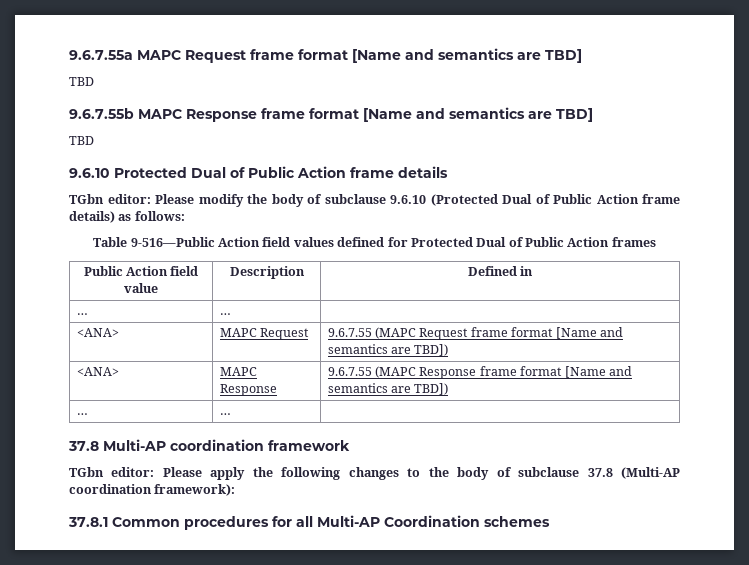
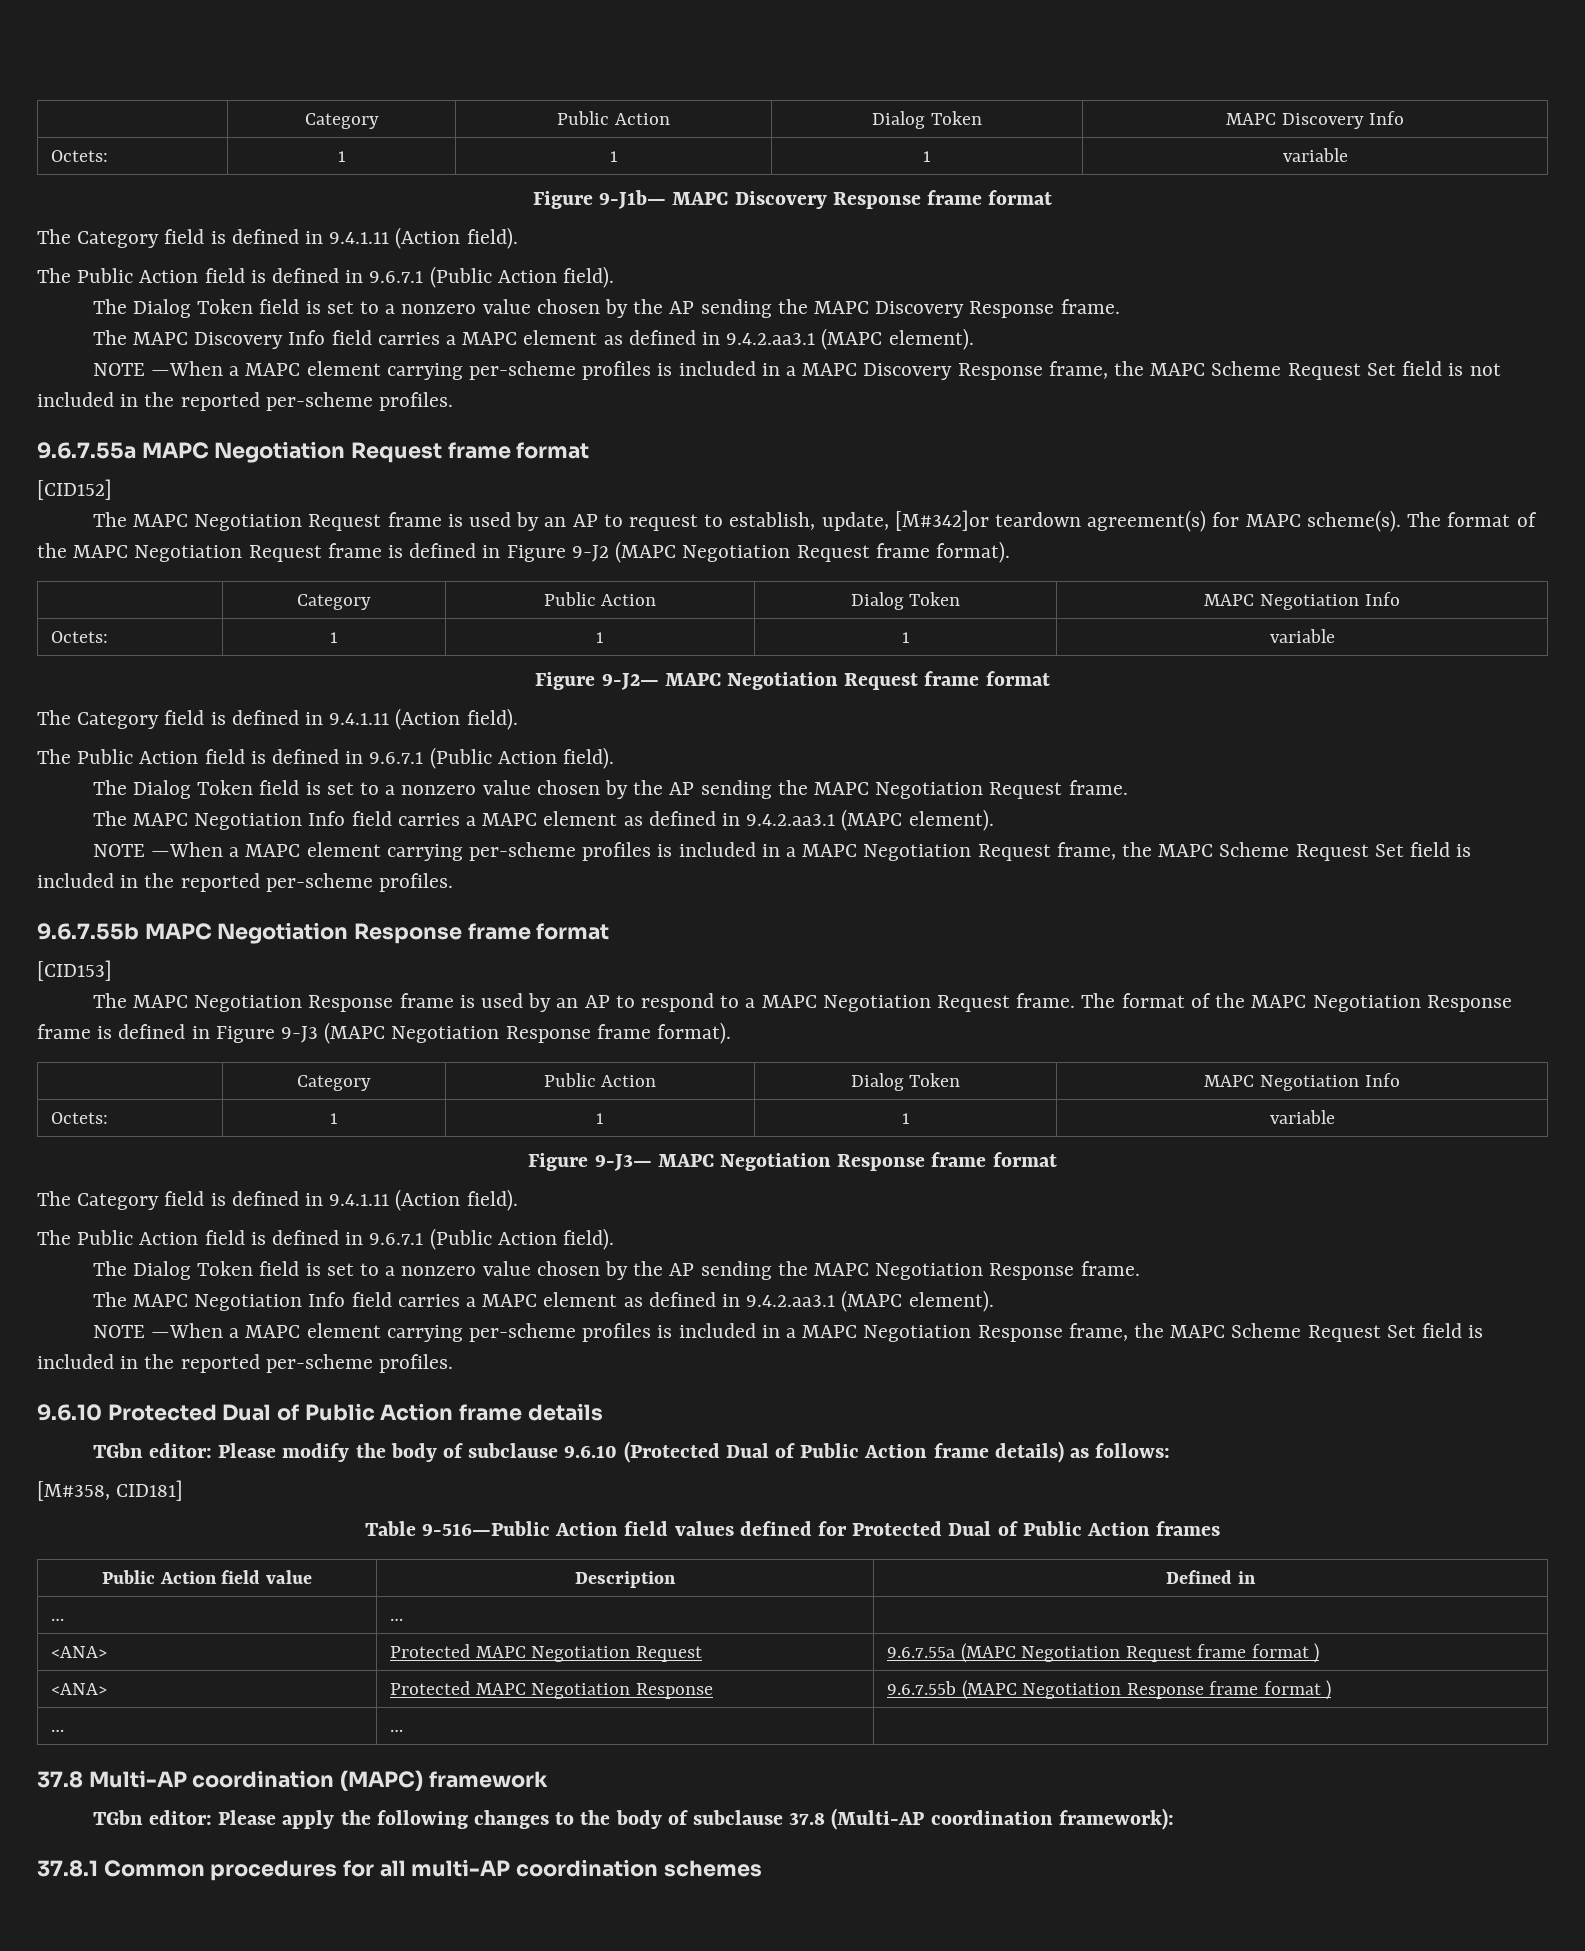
(69, 55) none -> [304,113,379,129] [557,111,670,125] [872,111,982,129] [1225,111,1405,129] [51,150,109,162] [337,151,346,162] [609,151,618,162] [923,151,931,162] [1282,148,1348,162] [532,190,1053,209] [37,227,518,249] [37,266,615,288] [92,299,1120,318] [92,328,974,350] [92,361,1501,380] [37,392,454,411] | Category | Public Action | Dialog Token | MAPC Discovery Info // Octets: | 1 | 1 | 1 | variable // Figure 9-J1b— MAPC Discovery Response frame format // The Category field is defined in 9.4.1.11 (Action field). // The Public Action field is defined in 9.6.7.1 (Public Action field). // The Dialog Token field is set to a nonzero value chosen by the AP sending the MAPC Discovery Response frame. // The MAPC Discovery Info field carries a MAPC element as defined in 9.4.2.aa3.1 (MAPC element). // NOTE —When a MAPC element carrying per-scheme profiles is included in a MAPC Discovery Response frame, the MAPC Scheme Request Set field is not included in the reported per-scheme profiles. //
[185,48,582,63] [69,77,94,86] Request frame format [Name and semantics are TBD] // TBD -> [214,441,590,463] [37,479,112,500] [92,510,1537,532] [37,541,1010,563] [297,594,371,610] [543,592,657,606] [850,592,961,610] [1204,592,1400,610] [51,631,109,643] [329,632,338,643] [596,632,604,643] [901,632,910,643] [1269,629,1335,643] [535,671,1050,690] [37,708,518,730] [37,747,615,769] [92,780,1128,799] [92,809,994,831] [92,842,1472,861] [37,873,454,892] Negotiation Request frame format // [CID152] // The MAPC Negotiation Request frame is used by an AP to request to establish, update, [M#342]or teardown agreement(s) for MAPC scheme(s). The format of the MAPC Negotiation Request frame is defined in Figure 9-J2 (MAPC Negotiation Request frame format). // | Category | Public Action | Dialog Token | MAPC Negotiation Info // Octets: | 1 | 1 | 1 | variable // Figure 9-J2— MAPC Negotiation Request frame format // The Category field is defined in 9.4.1.11 (Action field). // The Public Action field is defined in 9.6.7.1 (Public Action field). // The Dialog Token field is set to a nonzero value chosen by the AP sending the MAPC Negotiation Request frame. // The MAPC Negotiation Info field carries a MAPC element as defined in 9.4.2.aa3.1 (MAPC element). // NOTE —When a MAPC element carrying per-scheme profiles is included in a MAPC Negotiation Request frame, the MAPC Scheme Request Set field is included in the reported per-scheme profiles.
[186,107,593,122] [69,136,94,145] Response frame format [Name and semantics are TBD] // TBD -> [217,922,610,944] [37,960,112,981] [92,993,1512,1012] [37,1022,732,1044] [297,1075,371,1091] [543,1073,657,1087] [850,1073,961,1091] [1204,1073,1400,1091] [51,1112,109,1124] [329,1113,338,1124] [596,1113,604,1124] [901,1113,910,1124] [1269,1110,1335,1124] [528,1152,1057,1171] [37,1189,518,1211] [37,1228,615,1250] [92,1261,1140,1280] [92,1290,994,1312] [92,1323,1484,1342] [37,1354,454,1373] Negotiation Response frame format // [CID153] // The MAPC Negotiation Response frame is used by an AP to respond to a MAPC Negotiation Request frame. The format of the MAPC Negotiation Response frame is defined in Figure 9-J3 (MAPC Negotiation Response frame format). // | Category | Public Action | Dialog Token | MAPC Negotiation Info // Octets: | 1 | 1 | 1 | variable // Figure 9-J3— MAPC Negotiation Response frame format // The Category field is defined in 9.4.1.11 (Action field). // The Public Action field is defined in 9.6.7.1 (Public Action field). // The Dialog Token field is set to a nonzero value chosen by the AP sending the MAPC Negotiation Response frame. // The MAPC Negotiation Info field carries a MAPC element as defined in 9.4.2.aa3.1 (MAPC element). // NOTE —When a MAPC element carrying per-scheme profiles is included in a MAPC Negotiation Response frame, the MAPC Scheme Request Set field is included in the reported per-scheme profiles.
(185, 216) none -> [37,1480,184,1501] // [M#358, CID181]
[219,328,310,340] [327,327,623,340] [327,344,449,356] [76,367,119,376] [219,367,257,376] [219,384,277,396] [327,366,632,379] [327,383,449,395] MAPC Request | 9.6.7.55 (MAPC Request frame format [Name and semantics are TBD]) // <ANA> | MAPC Response | 9.6.7.55 (MAPC Response frame format [Name and semantics are TBD]) -> [390,1644,702,1662] [887,1643,1320,1663] [51,1683,108,1695] [390,1681,713,1699] [887,1680,1332,1700] Protected MAPC Negotiation Request | 9.6.7.55a (MAPC Negotiation Request frame format ) // <ANA> | Protected MAPC Negotiation Response | 9.6.7.55b (MAPC Negotiation Response frame format )
(264, 445) none -> [340,1770,424,1791] (MAPC)
[317,515,480,527] Multi-AP Coordination -> [411,1859,659,1877] multi-AP coordination

